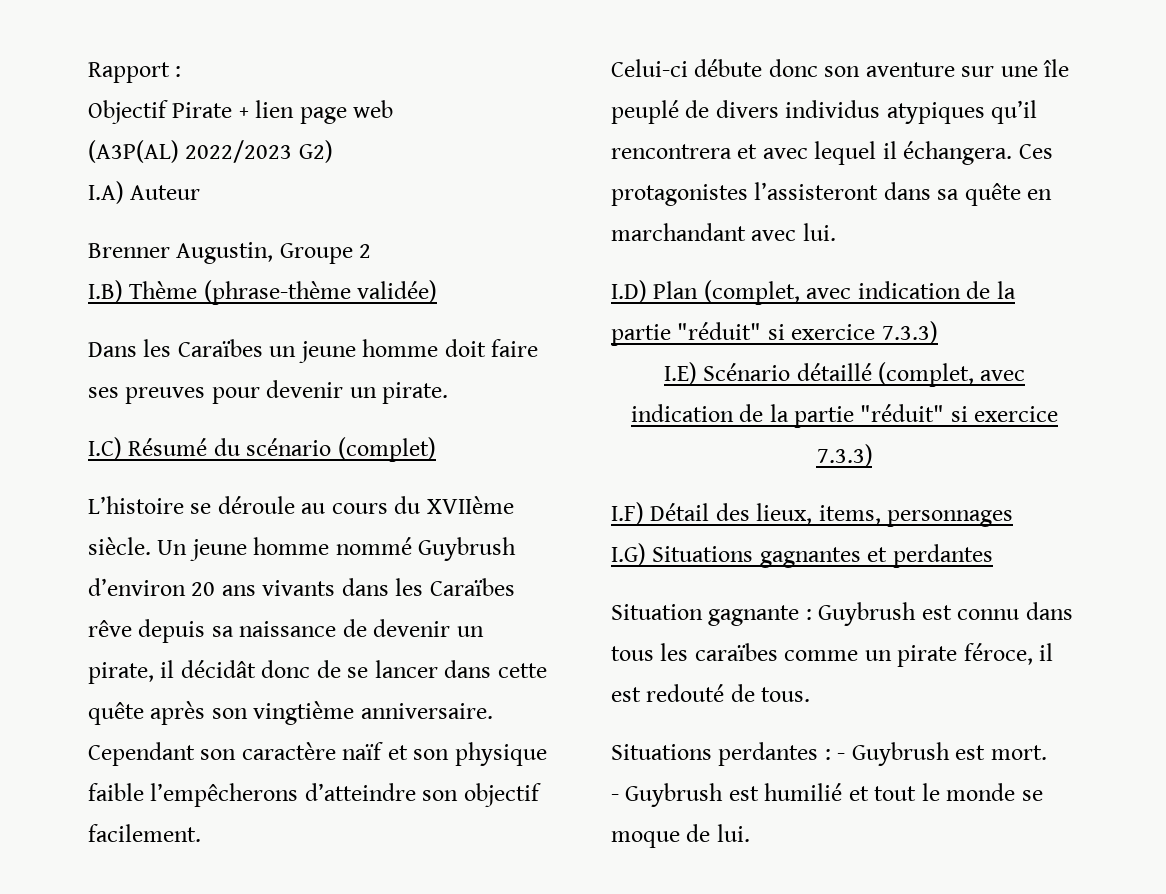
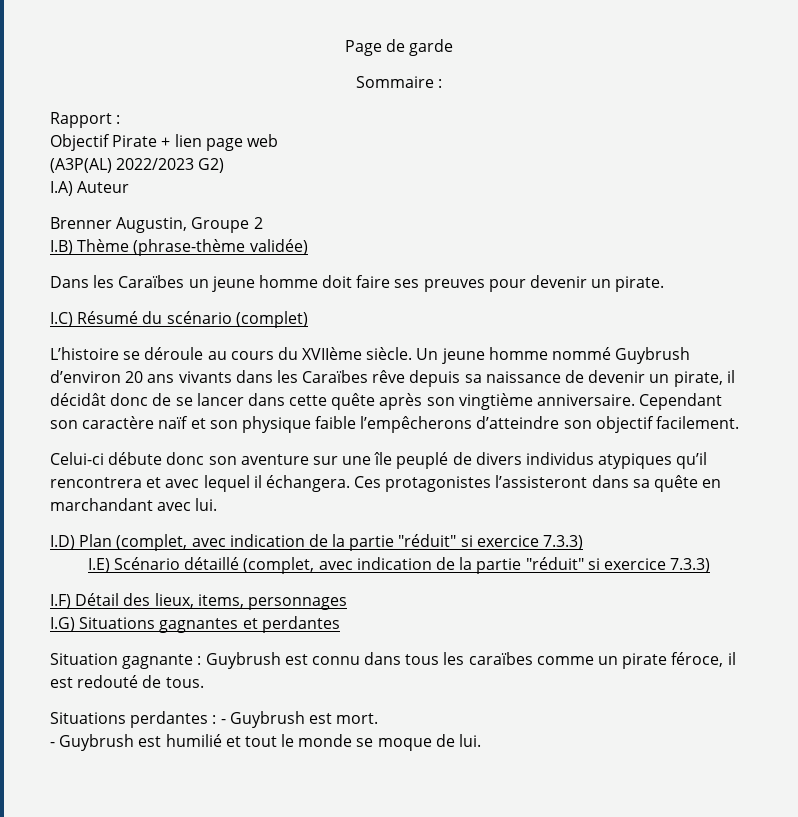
(88, 72) none -> [344,39,454,56] [355,76,443,88] Page de garde // Sommaire : //

